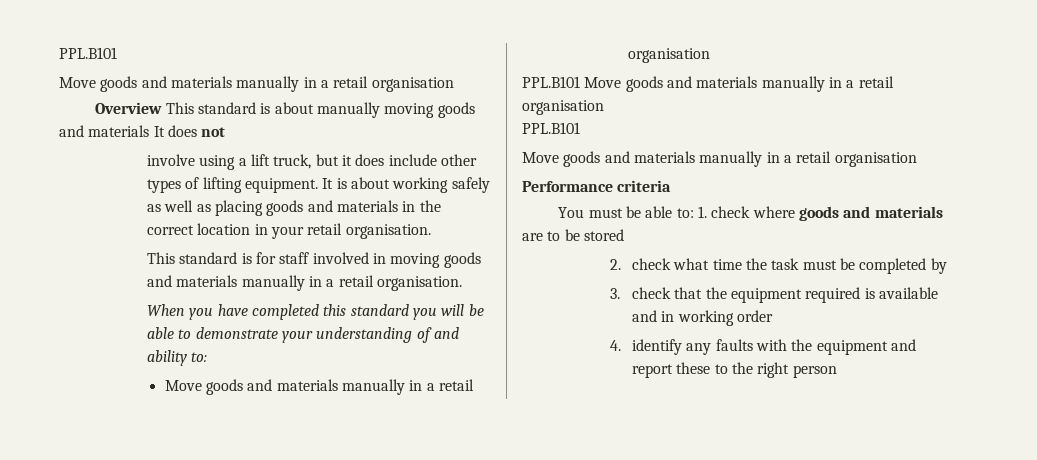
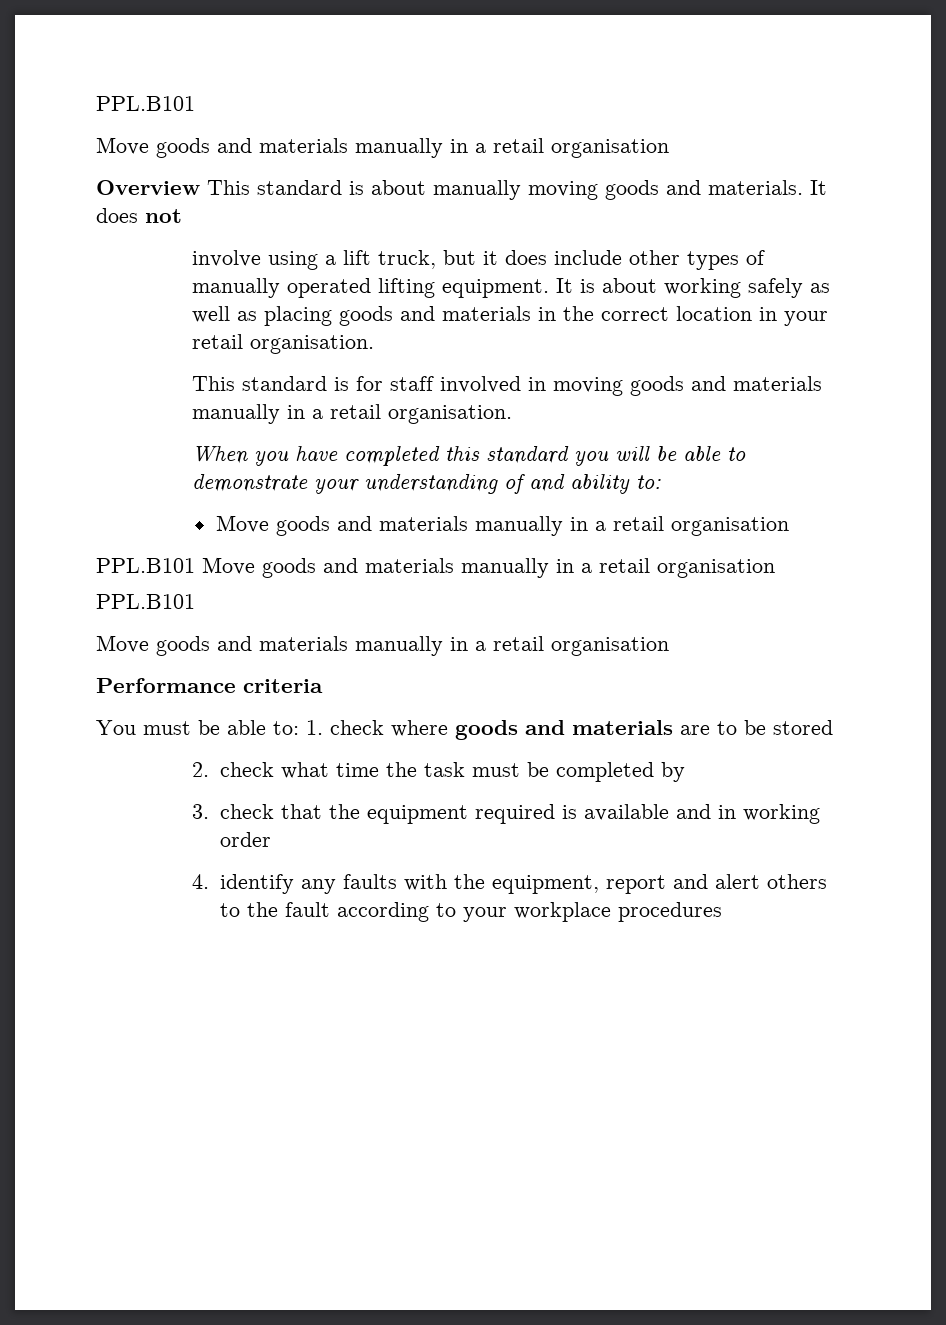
[88,125,150,137] materials -> [708,180,803,195] materials.
(200, 183) none -> [192,278,372,298] manually operated
[816,339,917,355] [632,362,837,378] equipment and report these to the right person -> [491,874,827,894] [219,902,722,922] equipment, report and alert others to the fault according to your workplace procedures

